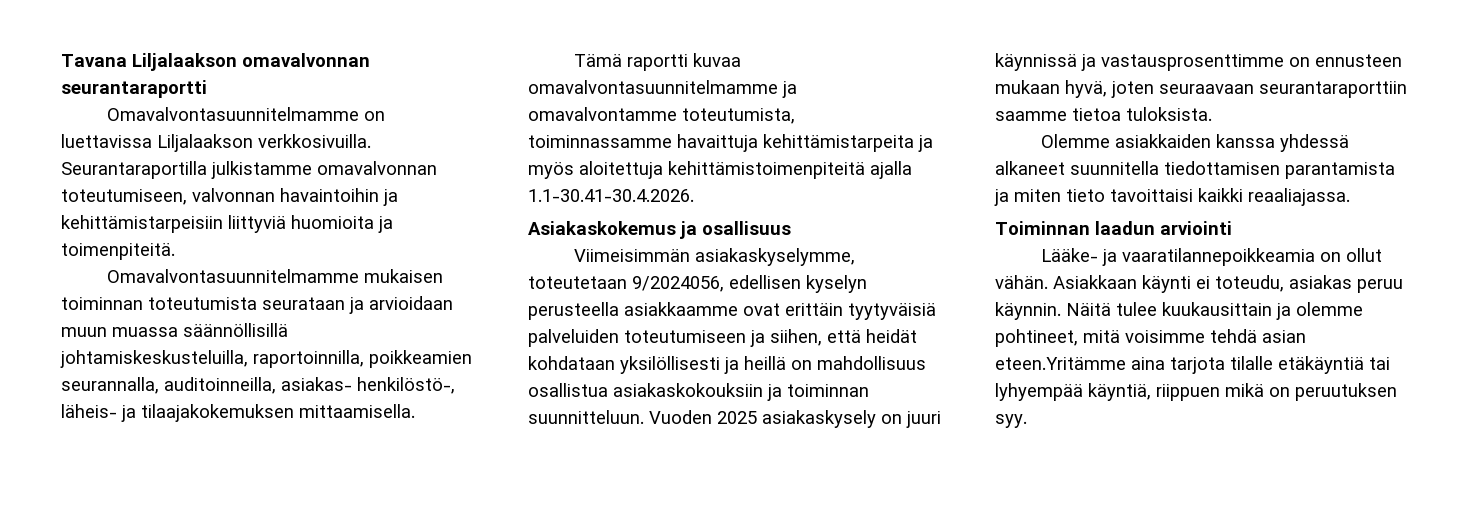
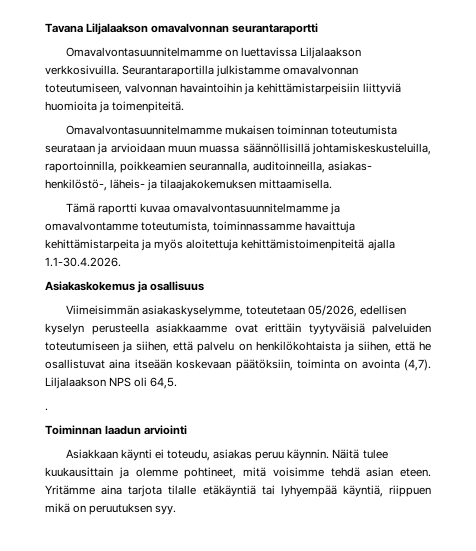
[528,189,694,202] 1.1-30.41-30.4.2026. -> [45,257,121,267] 1.1-30.4.2026.
[632,276,724,292] 9/2024056, -> [307,305,357,317] 05/2026,
[866,329,917,343] [528,356,926,374] [528,383,869,401] [528,410,941,428] [995,53,1402,71] [995,80,1407,98] [995,107,1212,121] [1040,134,1349,152] [995,161,1395,179] [994,188,1350,206] [995,221,1232,235] [1040,248,1382,266] [995,275,1048,289] heidät kohdataan yksilöllisesti ja heillä on mahdollisuus osallistua asiakaskokouksiin ja toiminnan suunnitteluun. Vuoden 2025 asiakaskysely on juuri käynnissä ja vastausprosenttimme on ennusteen mukaan hyvä, joten seuraavaan seurantaraporttiin saamme tietoa tuloksista. // Olemme asiakkaiden kanssa yhdessä alkaneet suunnitella tiedottamisen parantamista ja miten tieto tavoittaisi kaikki reaaliajassa. // Toiminnan laadun arviointi // Lääke- ja vaaratilannepoikkeamia on ollut vähän. -> [197,341,432,353] [45,359,431,371] [45,377,178,389] [45,408,48,411] [45,425,188,435] palvelu on henkilökohtaista ja siihen, että he osallistuvat aina itseään koskevaan päätöksiin, toiminta on avointa (4,7). Liljalaakson NPS oli 64,5. // . // Toiminnan laadun arviointi //
[995,357,1126,370] eteen.Yritämme -> [400,468,431,477] [45,485,95,495] eteen. Yritämme

